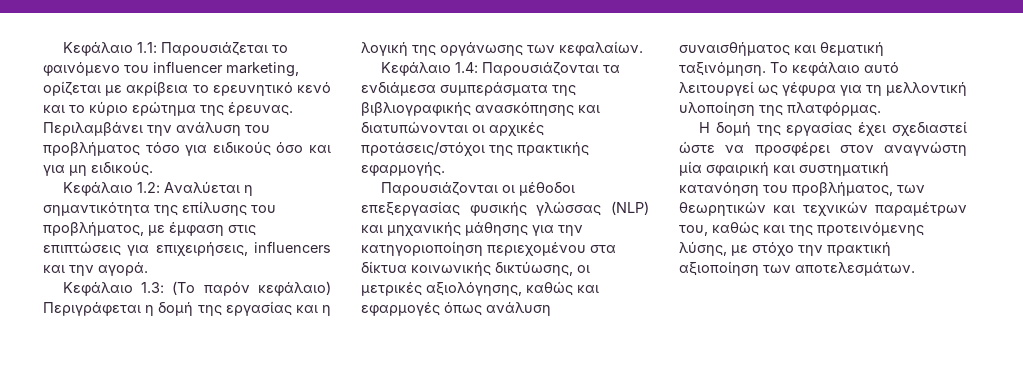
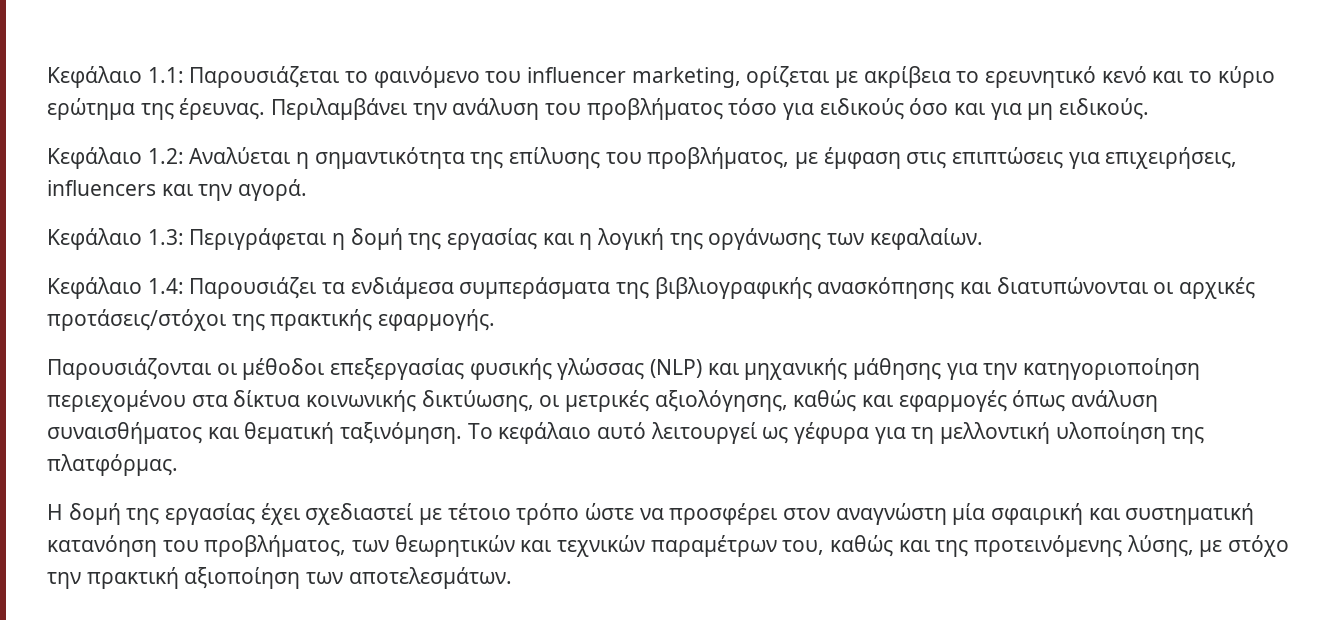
[172,281,331,296] (Το παρόν κεφάλαιο) -> (184, 237) none
[481,62,599,76] Παρουσιάζονται -> [189,277,317,299] Παρουσιάζει
(967, 128) none -> [419,503,580,525] με τέτοιο τρόπο

